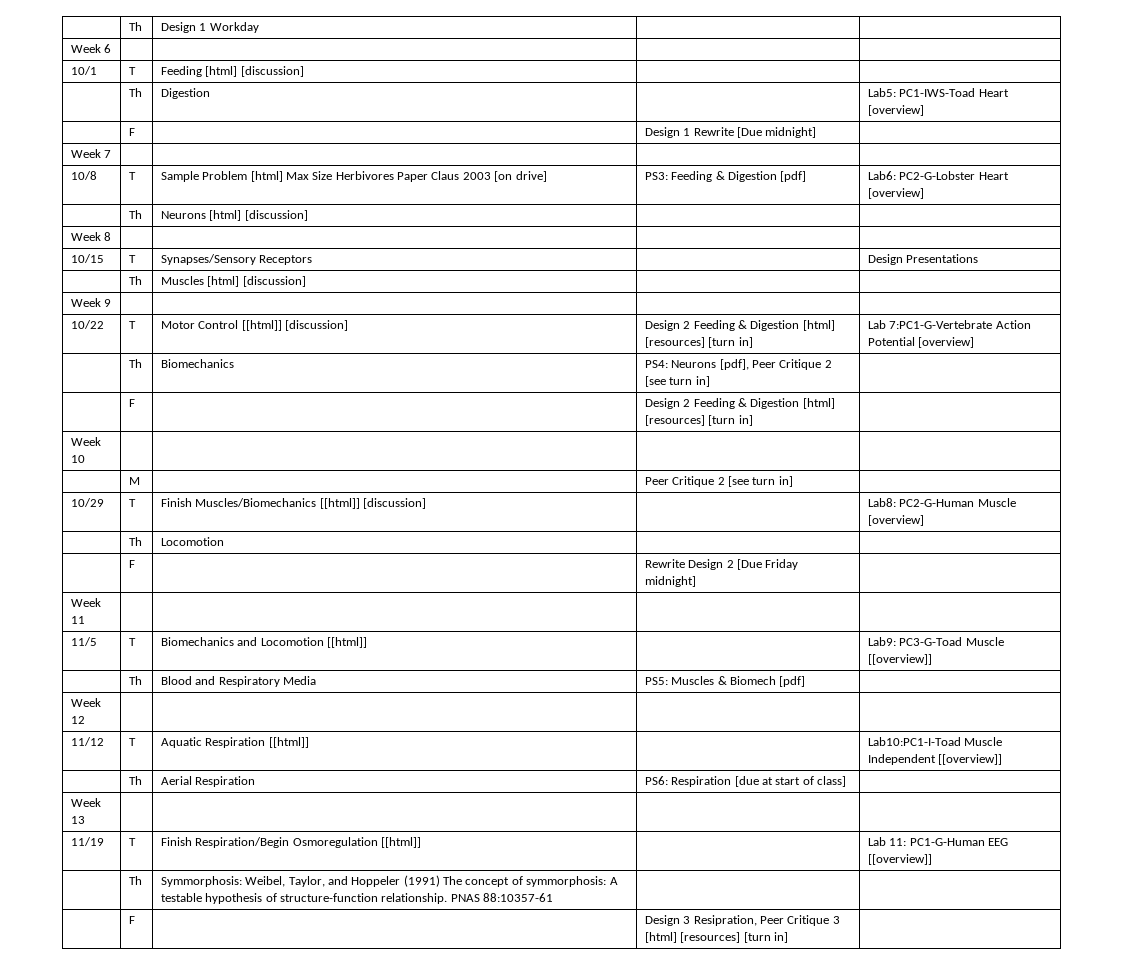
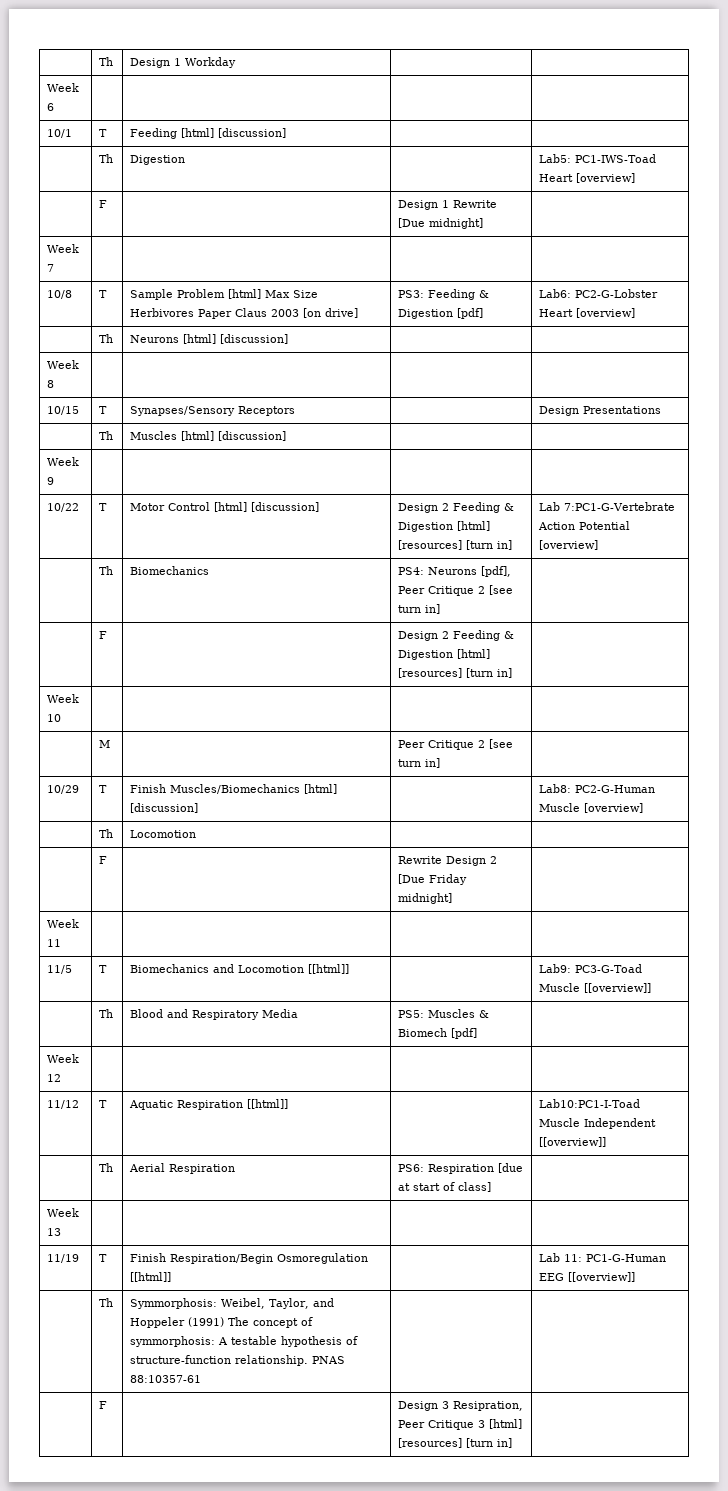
[241,320,282,331] [[html]] -> [214,502,248,512] [html]
[319,498,360,509] [[html]] -> [304,784,338,794] [html]

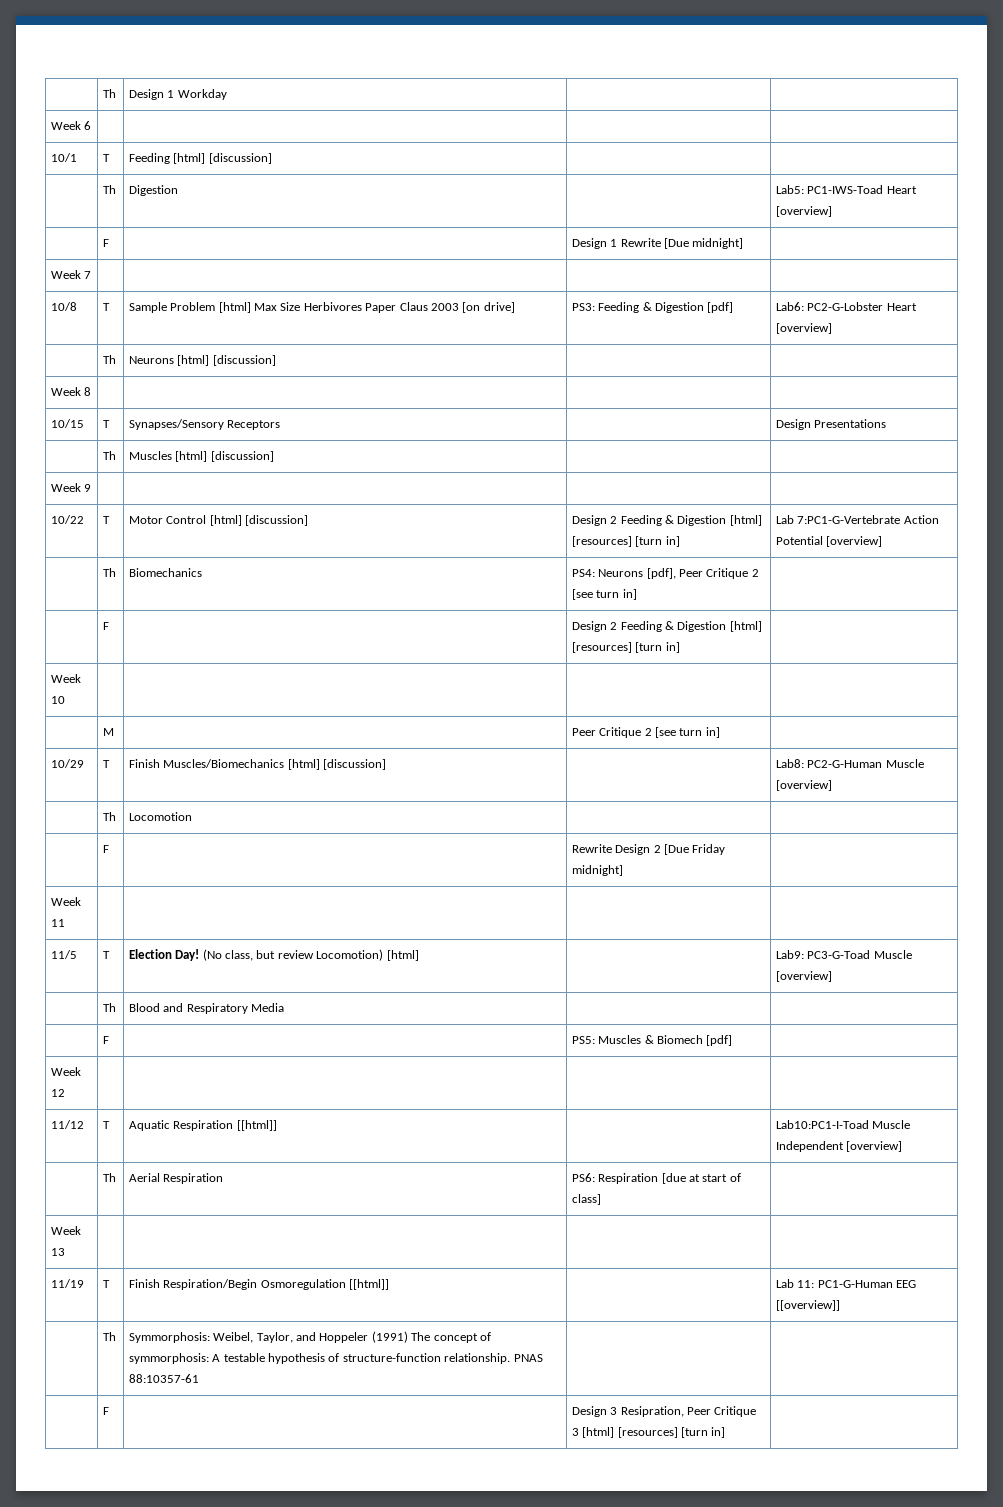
[130,964,350,974] Biomechanics and Locomotion [[html]] -> [128,949,419,961] Election Day! (No class, but review Locomotion) [html]
[584,983,652,993] [[overview]] -> [775,971,832,982] [overview]
(299, 1013) none -> [102,1036,109,1044] | // | F | |
[539,1137,607,1147] [[overview]] -> [846,1141,903,1152] [overview]

